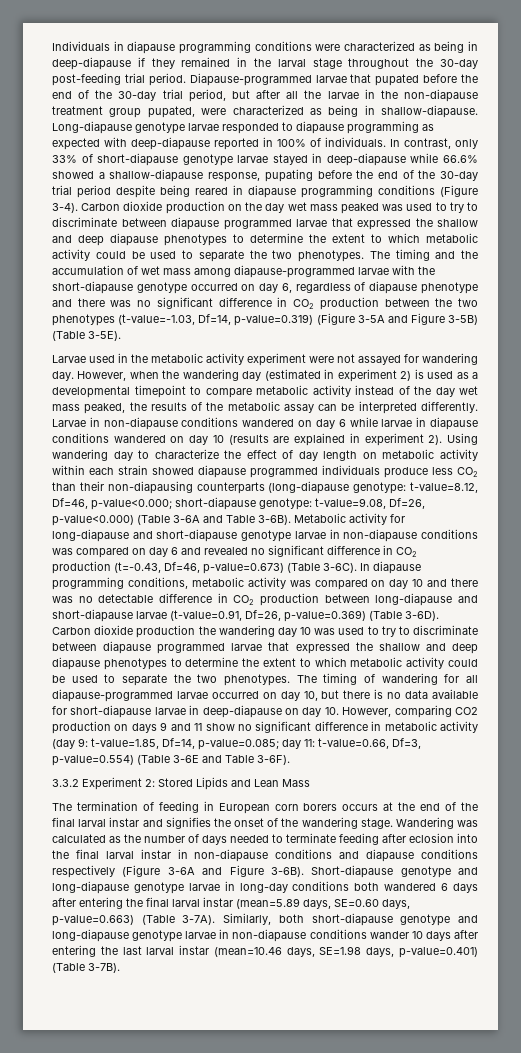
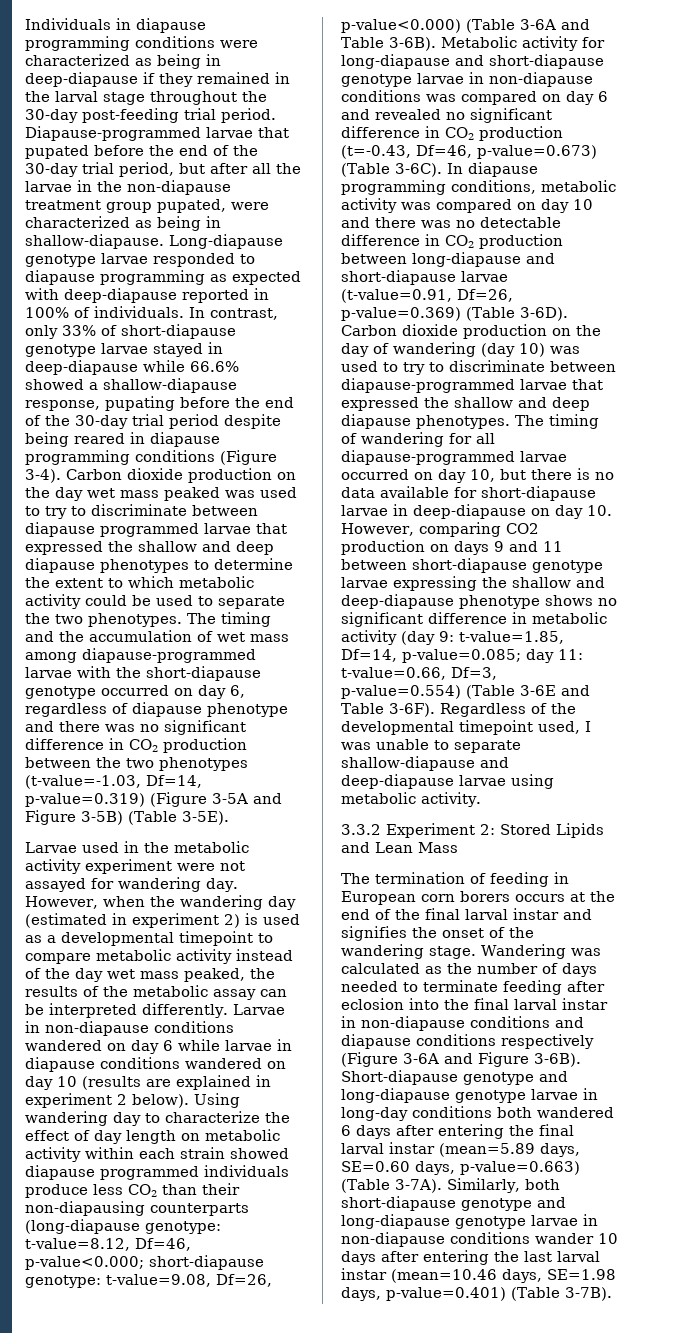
[428,435,443,445] 2). -> [117,1094,189,1108] 2 below).
[198,625,479,637] [52,641,478,654] [52,657,479,670] [52,674,218,686] the wandering day 10 was used to try to discriminate between diapause programmed larvae that expressed the shallow and deep diapause phenotypes to determine the extent to which metabolic activity could be used to separate the two -> [552,325,601,336] [341,342,580,357] [341,360,616,375] [341,378,603,393] [341,397,590,411] [341,414,411,429] on the day of wandering (day 10) was used to try to discriminate between diapause-programmed larvae that expressed the shallow and deep diapause
[205,723,235,731] show -> [341,558,603,573] [341,576,605,591] [341,594,593,609] between short-diapause genotype larvae expressing the shallow and deep-diapause phenotype shows
(290, 760) none -> [439,703,576,717] [341,720,591,735] [341,739,521,753] [341,756,509,771] [341,774,554,789] [341,792,481,807] Regardless of the developmental timepoint used, I was unable to separate shallow-diapause and deep-diapause larvae using metabolic activity.

